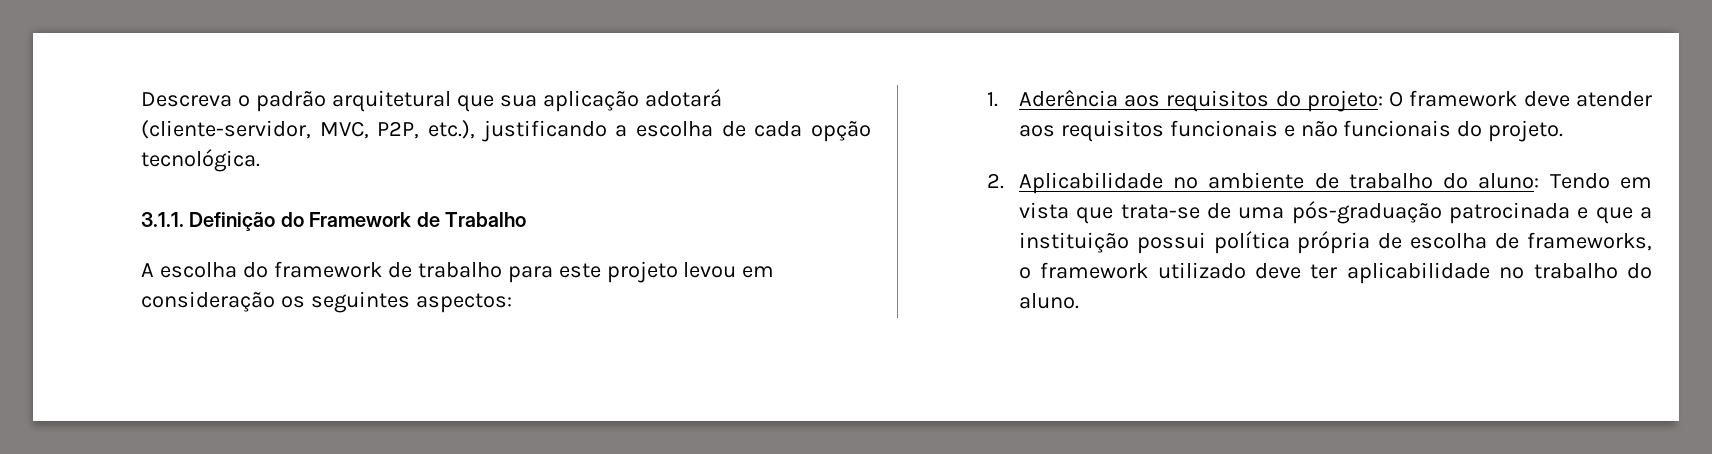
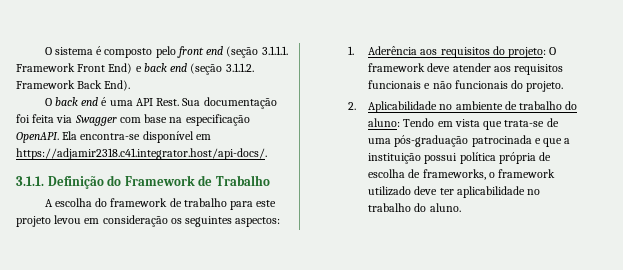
[141,89,722,112] [141,120,871,142] [141,149,260,172] Descreva o padrão arquitetural que sua aplicação adotará (cliente-servidor, MVC, P2P, etc.), justificando a escolha de cada opção tecnológica. -> [44,46,288,58] [16,63,254,75] [16,80,131,91] [44,97,277,109] [16,114,250,126] [16,131,211,143] [16,148,267,160] O sistema é composto pelo front end (seção 3.1.1.1. Framework Front End) e back end (seção 3.1.1.2. Framework Back End). // O back end é uma API Rest. Sua documentação foi feita via Swagger com base na especificação OpenAPI. Ela encontra-se disponível em https://adjamir2318.c41.integrator.host/api-docs/.

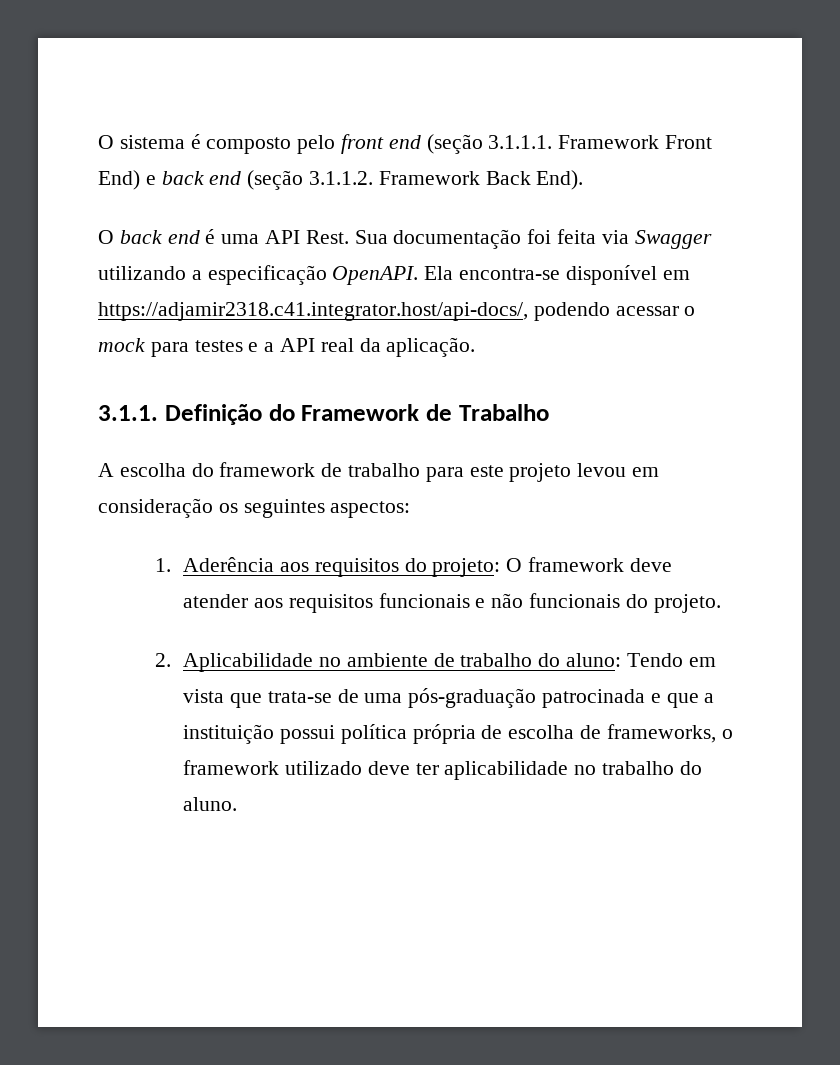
[119,114,183,123] com base na -> [98,266,202,280] utilizando a
[16,148,267,160] https://adjamir2318.c41.integrator.host/api-docs/. -> [98,302,696,321] [98,337,476,357] https://adjamir2318.c41.integrator.host/api-docs/, podendo acessar o mock para testes e a API real da aplicação.

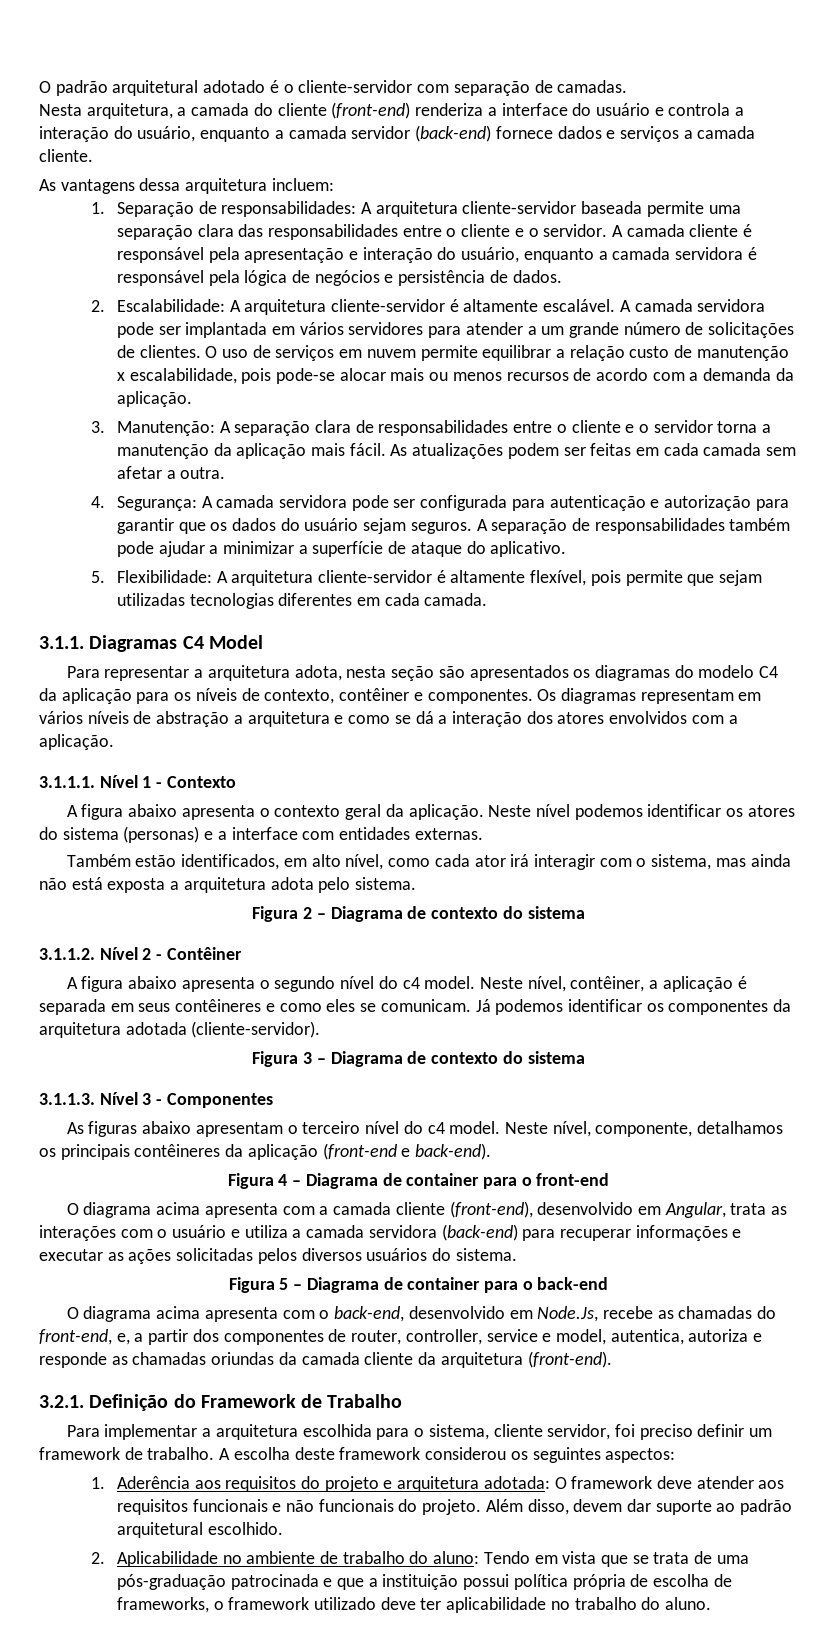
[98,134,713,154] [98,170,584,190] [98,229,712,249] [98,265,690,285] [98,302,696,321] [98,337,476,357] [98,405,158,421] O sistema é composto pelo front end (seção 3.1.1.1. Framework Front End) e back end (seção 3.1.1.2. Framework Back End). // O back end é uma API Rest. Sua documentação foi feita via Swagger utilizando a especificação OpenAPI. Ela encontra-se disponível em https://adjamir2318.c41.integrator.host/api-docs/, podendo acessar o mock para testes e a API real da aplicação. // 3.1.1. -> [39,80,628,96] [39,102,745,119] [39,125,756,142] [39,149,93,162] [39,178,334,194] [90,201,741,217] [116,224,753,240] [116,247,757,263] [116,270,562,286] [90,299,766,315] [116,322,795,338] [116,345,789,361] [116,368,794,384] [116,391,192,407] [90,420,772,436] [116,443,797,459] [116,466,226,479] [90,495,789,511] [116,518,791,534] [116,541,567,557] [90,570,763,586] [116,593,488,609] [39,635,263,652] [66,665,779,681] [39,688,762,704] [39,711,738,727] [39,734,114,750] [39,775,236,788] [66,804,795,820] [39,826,483,843] [66,854,791,870] [39,877,417,893] [252,906,585,922] [39,947,242,960] [66,976,747,992] [39,999,792,1015] [39,1021,321,1038] [252,1051,585,1067] [39,1092,273,1108] [66,1121,784,1137] [39,1143,492,1160] [227,1173,610,1189] [66,1201,788,1218] [39,1224,742,1241] [39,1248,517,1264] [228,1277,609,1293] [66,1306,777,1322] [39,1329,763,1345] [39,1351,612,1368] [39,1395,84,1408] O padrão arquitetural adotado é o cliente-servidor com separação de camadas. // Nesta arquitetura, a camada do cliente (front-end) renderiza a interface do usuário e controla a interação do usuário, enquanto a camada servidor (back-end) fornece dados e serviços a camada cliente. // As vantagens dessa arquitetura incluem: // 1. Separação de responsabilidades: A arquitetura cliente-servidor baseada permite uma separação clara das responsabilidades entre o cliente e o servidor. A camada cliente é responsável pela apresentação e interação do usuário, enquanto a camada servidora é responsável pela lógica de negócios e persistência de dados. // 2. Escalabilidade: A arquitetura cliente-servidor é altamente escalável. A camada servidora pode ser implantada em vários servidores para atender a um grande número de solicitações de clientes. O uso de serviços em nuvem permite equilibrar a relação custo de manutenção x escalabilidade, pois pode-se alocar mais ou menos recursos de acordo com a demanda da aplicação. // 3. Manutenção: A separação clara de responsabilidades entre o cliente e o servidor torna a manutenção da aplicação mais fácil. As atualizações podem ser feitas em cada camada sem afetar a outra. // 4. Segurança: A camada servidora pode ser configurada para autenticação e autorização para garantir que os dados do usuário sejam seguros. A separação de responsabilidades também pode ajudar a minimizar a superfície de ataque do aplicativo. // 5. Flexibilidade: A arquitetura cliente-servidor é altamente flexível, pois permite que sejam utilizadas tecnologias diferentes em cada camada. // 3.1.1. Diagramas C4 Model // Para representar a arquitetura adota, nesta seção são apresentados os diagramas do modelo C4 da aplicação para os níveis de contexto, contêiner e componentes. Os diagramas representam em vários níveis de abstração a arquitetura e como se dá a interação dos atores envolvidos com a aplicação. // 3.1.1.1. Nível 1 - Contexto // A figura abaixo apresenta o contexto geral da aplicação. Neste nível podemos identificar os atores do sistema (personas) e a interface com entidades externas. // Também estão identificados, em alto nível, como cada ator irá interagir com o sistema, mas ainda não está exposta a arquitetura adota pelo sistema. // Figura 2 – Diagrama de contexto do sistema // 3.1.1.2. Nível 2 - Contêiner // A figura abaixo apresenta o segundo nível do c4 model. Neste nível, contêiner, a aplicação é separada em seus contêineres e como eles se comunicam. Já podemos identificar os componentes da arquitetura adotada (cliente-servidor). // Figura 3 – Diagrama de contexto do sistema // 3.1.1.3. Nível 3 - Componentes // As figuras abaixo apresentam o terceiro nível do c4 model. Neste nível, componente, detalhamos os principais contêineres da aplicação (front-end e back-end). // Figura 4 – Diagrama de container para o front-end // O diagrama acima apresenta com a camada cliente (front-end), desenvolvido em Angular, trata as interações com o usuário e utiliza a camada servidora (back-end) para recuperar informações e executar as ações solicitadas pelos diversos usuários do sistema. // Figura 5 – Diagrama de container para o back-end // O diagrama acima apresenta com o back-end, desenvolvido em Node.Js, recebe as chamadas do front-end, e, a partir dos componentes de router, controller, service e model, autentica, autoriza e responde as chamadas oriundas da camada cliente da arquitetura (front-end). // 3.2.1.
[98,462,660,482] [98,498,213,518] A escolha do framework de trabalho para este projeto levou em consideração -> [66,1424,773,1440] [39,1447,507,1460] Para implementar a arquitetura escolhida para o sistema, cliente servidor, foi preciso definir um framework de trabalho. A escolha deste framework considerou
[432,558,501,577] projeto: -> [324,1476,550,1492] projeto e arquitetura adotada:
(721, 603) none -> [485,1499,793,1515] [116,1522,283,1538] Além disso, devem dar suporte ao padrão arquitetural escolhido.
[267,691,332,703] trata-se -> [632,1552,690,1564] se trata

